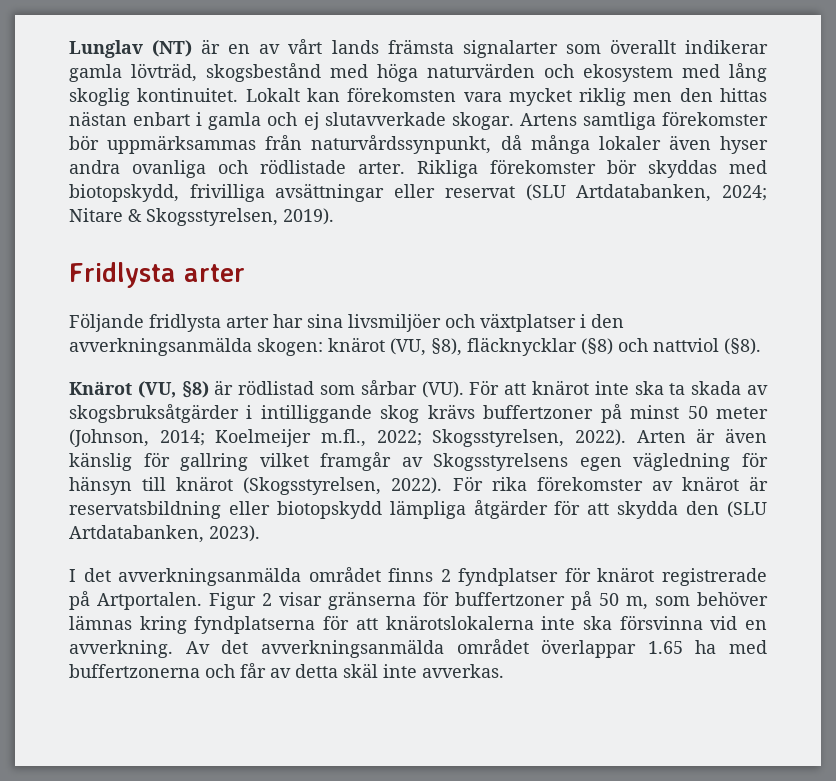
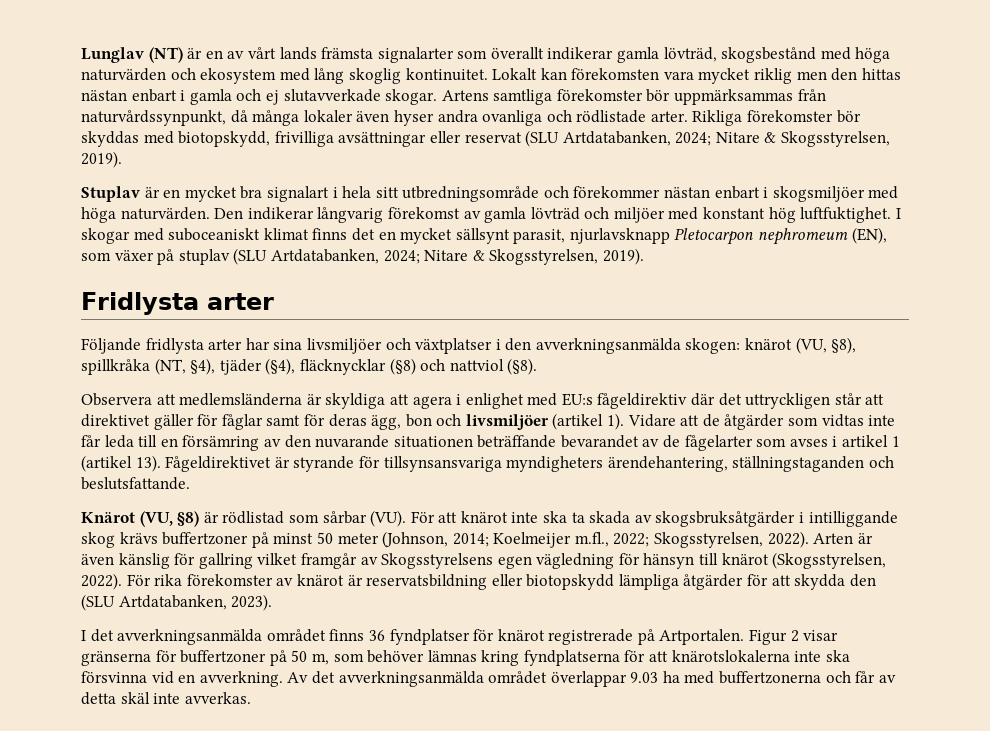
(334, 216) none -> [81,186,899,202] [81,207,901,223] [81,227,887,245] [81,248,644,265] // Stuplav är en mycket bra signalart i hela sitt utbredningsområde och förekommer nästan enbart i skogsmiljöer med höga naturvärden. Den indikerar långvarig förekomst av gamla lövträd och miljöer med konstant hög luftfuktighet. I skogar med suboceaniskt klimat finns det en mycket sällsynt parasit, njurlavsknapp Pletocarpon nephromeum (EN), som växer på stuplav (SLU Artdatabanken, 2024; Nitare & Skogsstyrelsen, 2019).
(462, 347) none -> [81,358,296,375] spillkråka (NT, §4), tjäder (§4),
(761, 346) none -> [81,393,885,409] [81,413,896,430] [81,435,900,451] [81,455,894,472] [81,477,190,490] // Observera att medlemsländerna är skyldiga att agera i enlighet med EU:s fågeldirektiv där det uttryckligen står att direktivet gäller för fåglar samt för deras ägg, bon och livsmiljöer (artikel 1). Vidare att de åtgärder som vidtas inte får leda till en försämring av den nuvarande situationen beträffande bevarandet av de fågelarter som avses i artikel 1 (artikel 13). Fågeldirektivet är styrande för tillsynsansvariga myndigheters ärendehantering, ställningstaganden och beslutsfattande.
[440,569,451,582] 2 -> [368,630,385,641] 36
[647,641,683,654] 1.65 -> [630,672,659,683] 9.03

